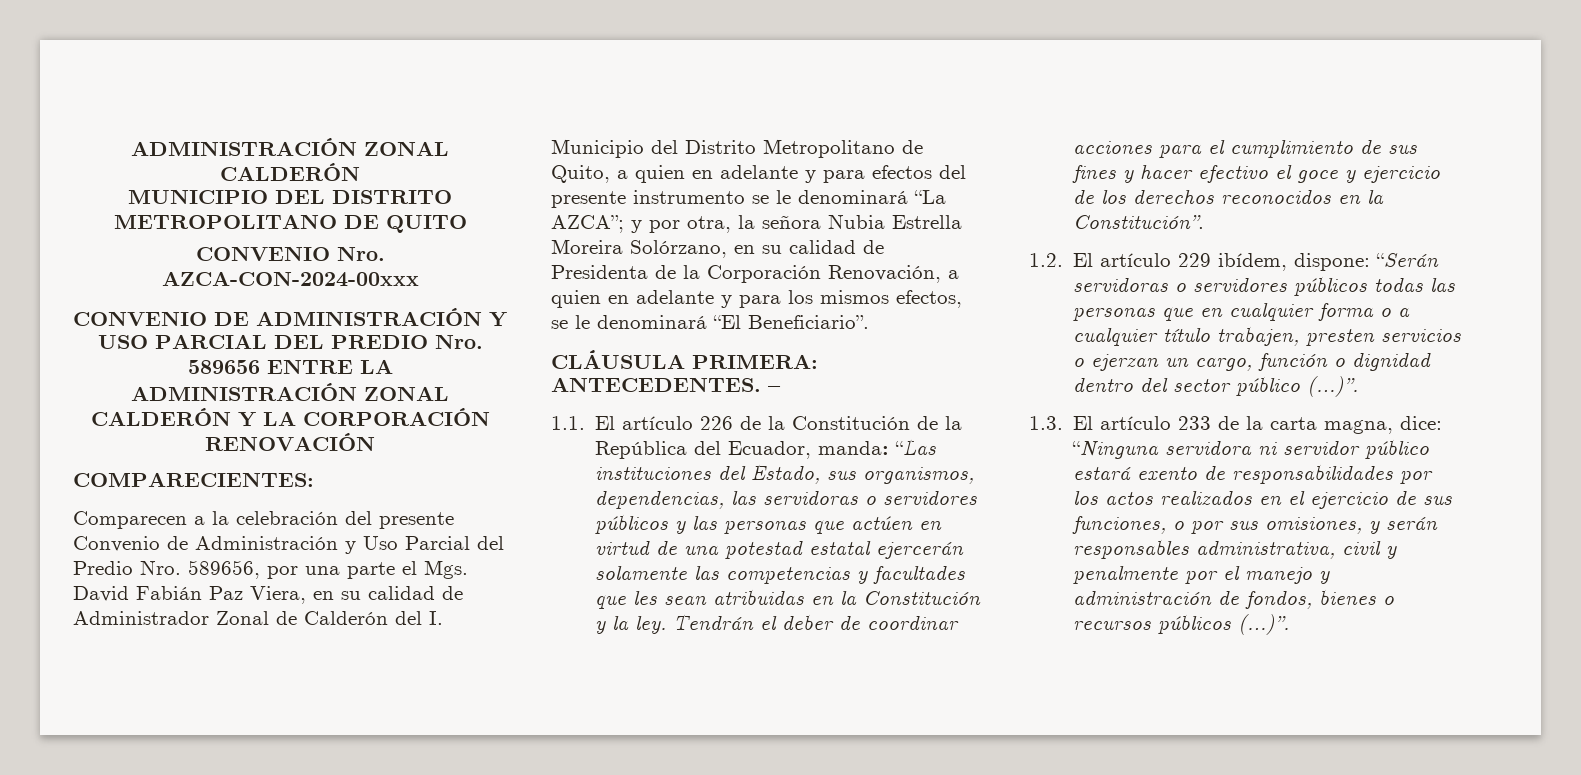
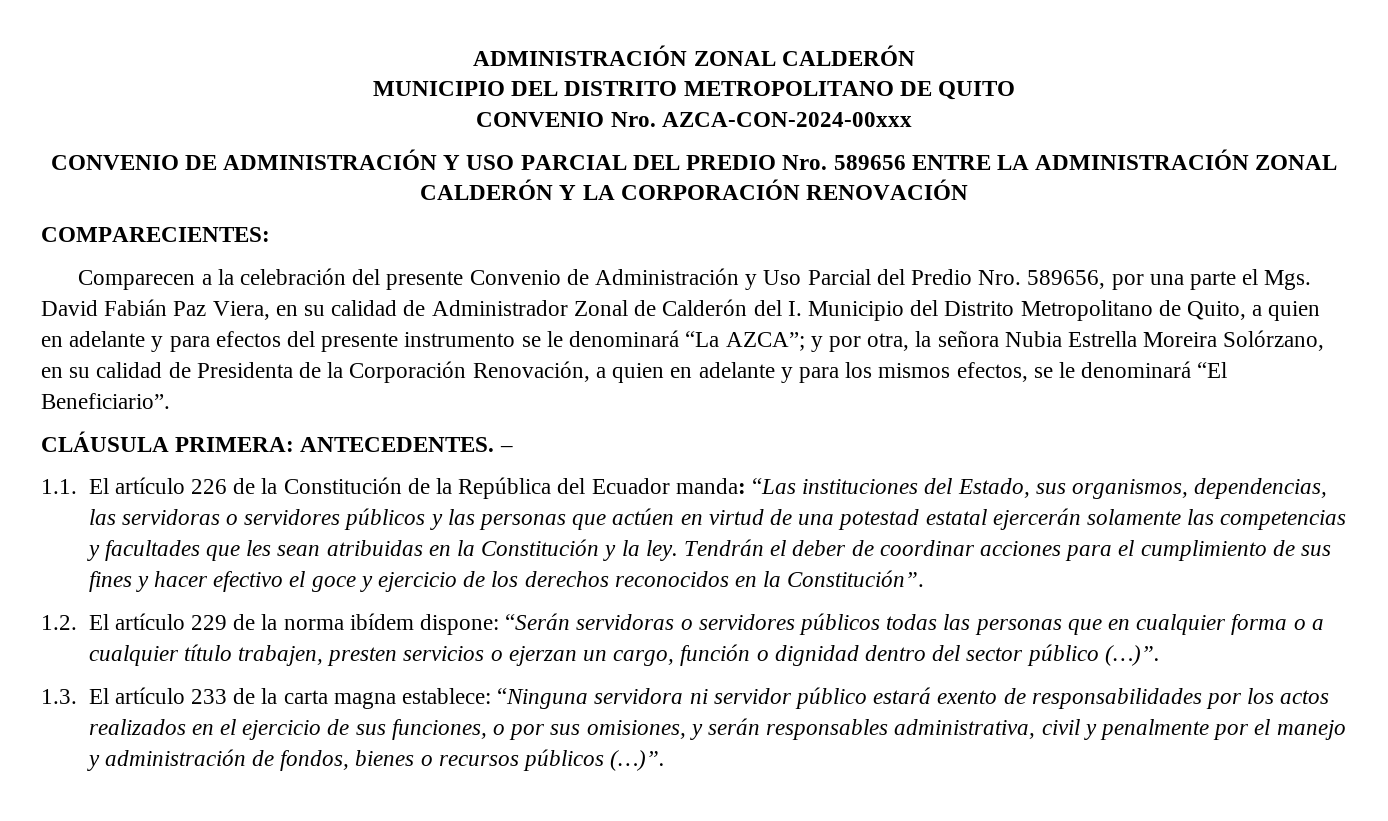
[728,441,812,459] Ecuador, -> [591,478,670,494] Ecuador
[1218,253,1288,271] ibídem, -> [233,613,414,630] de la norma ibídem
[1324,416,1443,434] magna, dice: -> [333,688,491,709] magna establece:

